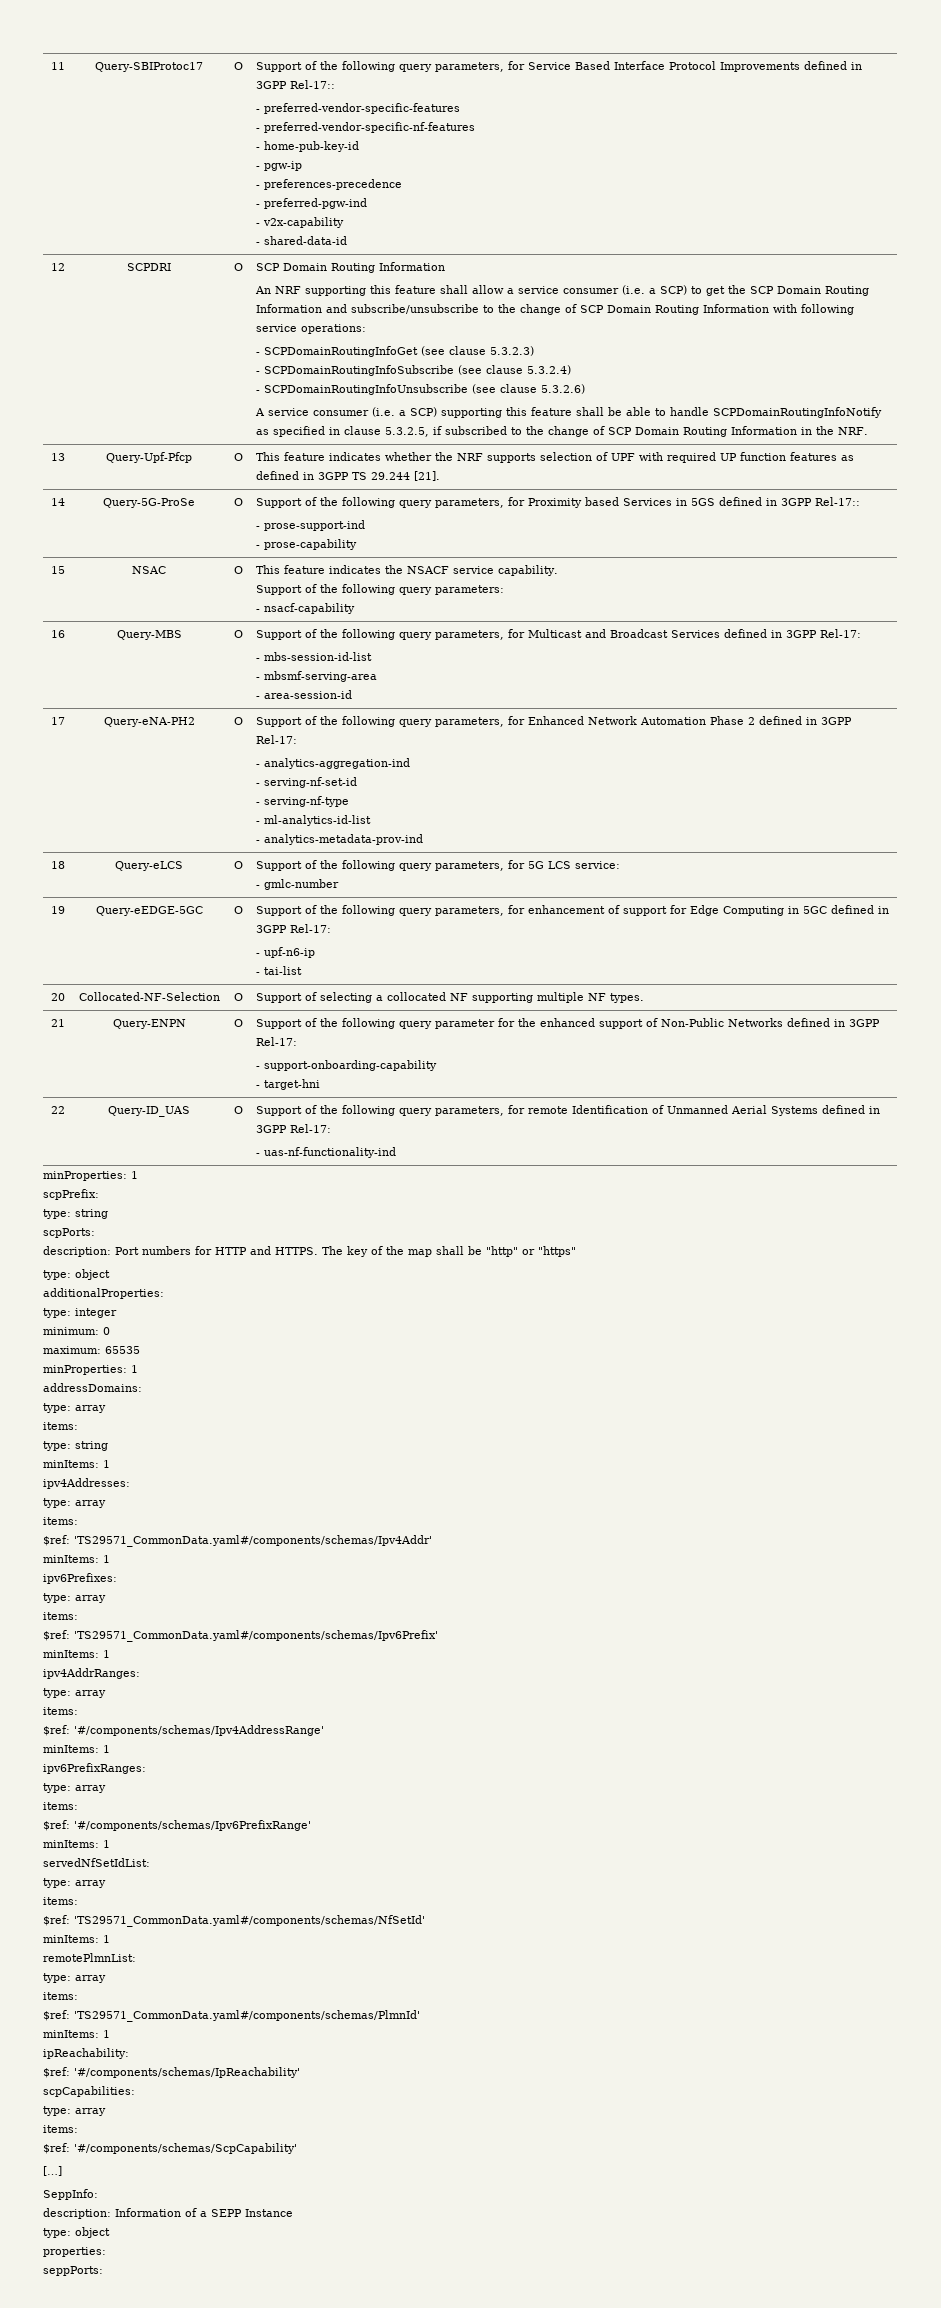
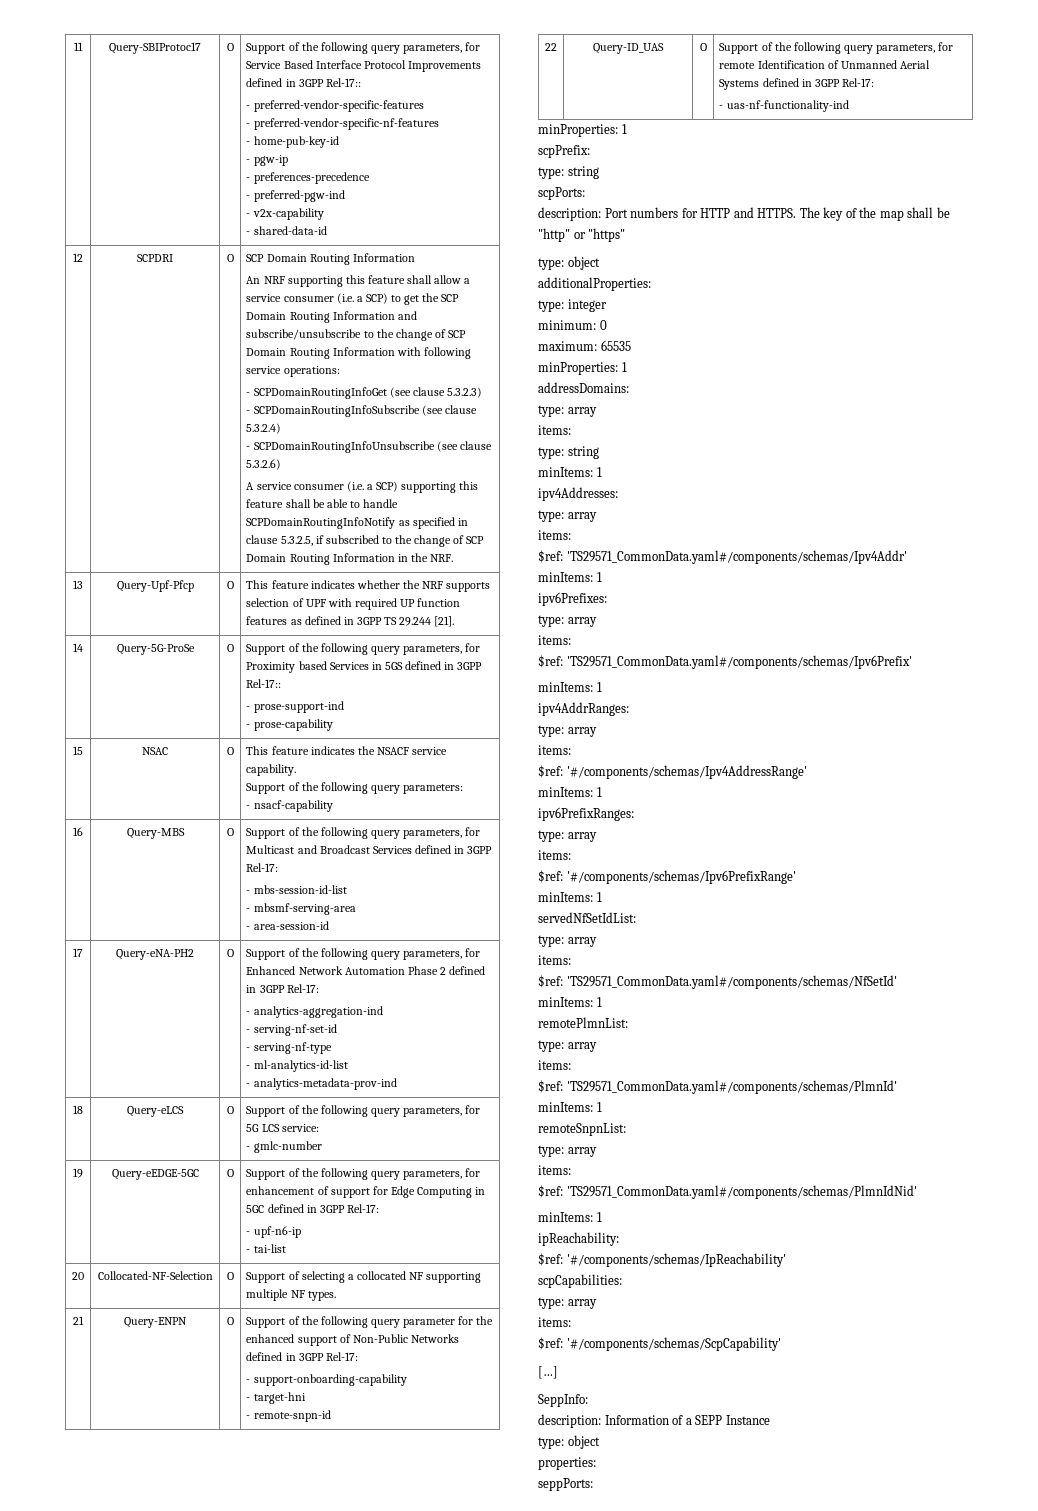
(320, 1084) none -> [246,1410,331,1422] // - remote-snpn-id
(110, 2034) none -> [538,1123,626,1136] [538,1145,597,1157] [538,1165,571,1175] [538,1185,917,1199] [538,1212,602,1222] // remoteSnpnList: // type: array // items: // $ref: 'TS29571_CommonData.yaml#/components/schemas/PlmnIdNid' // minItems: 1

